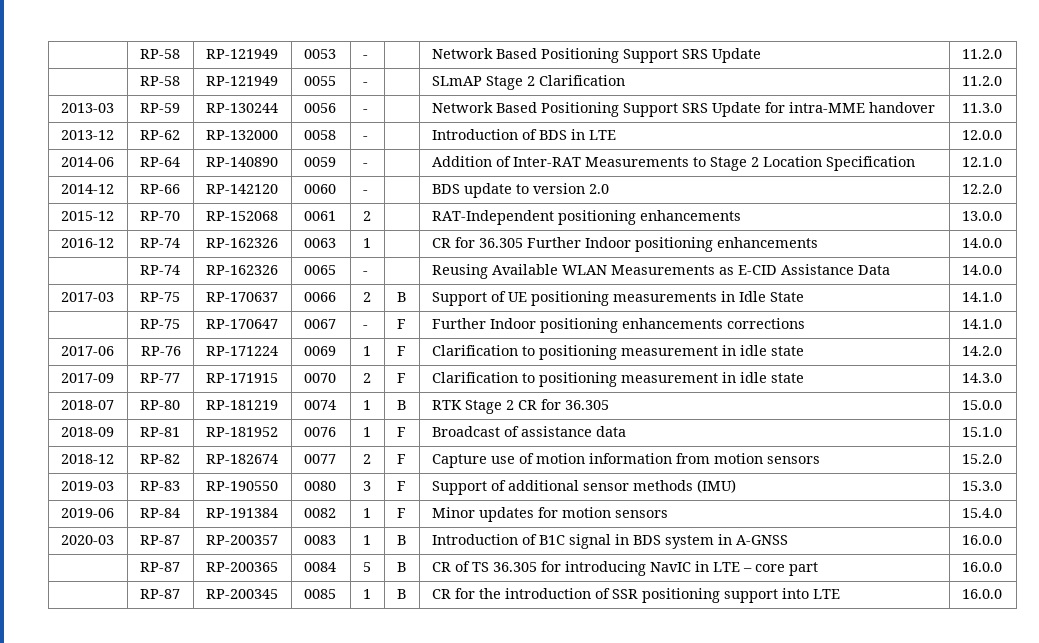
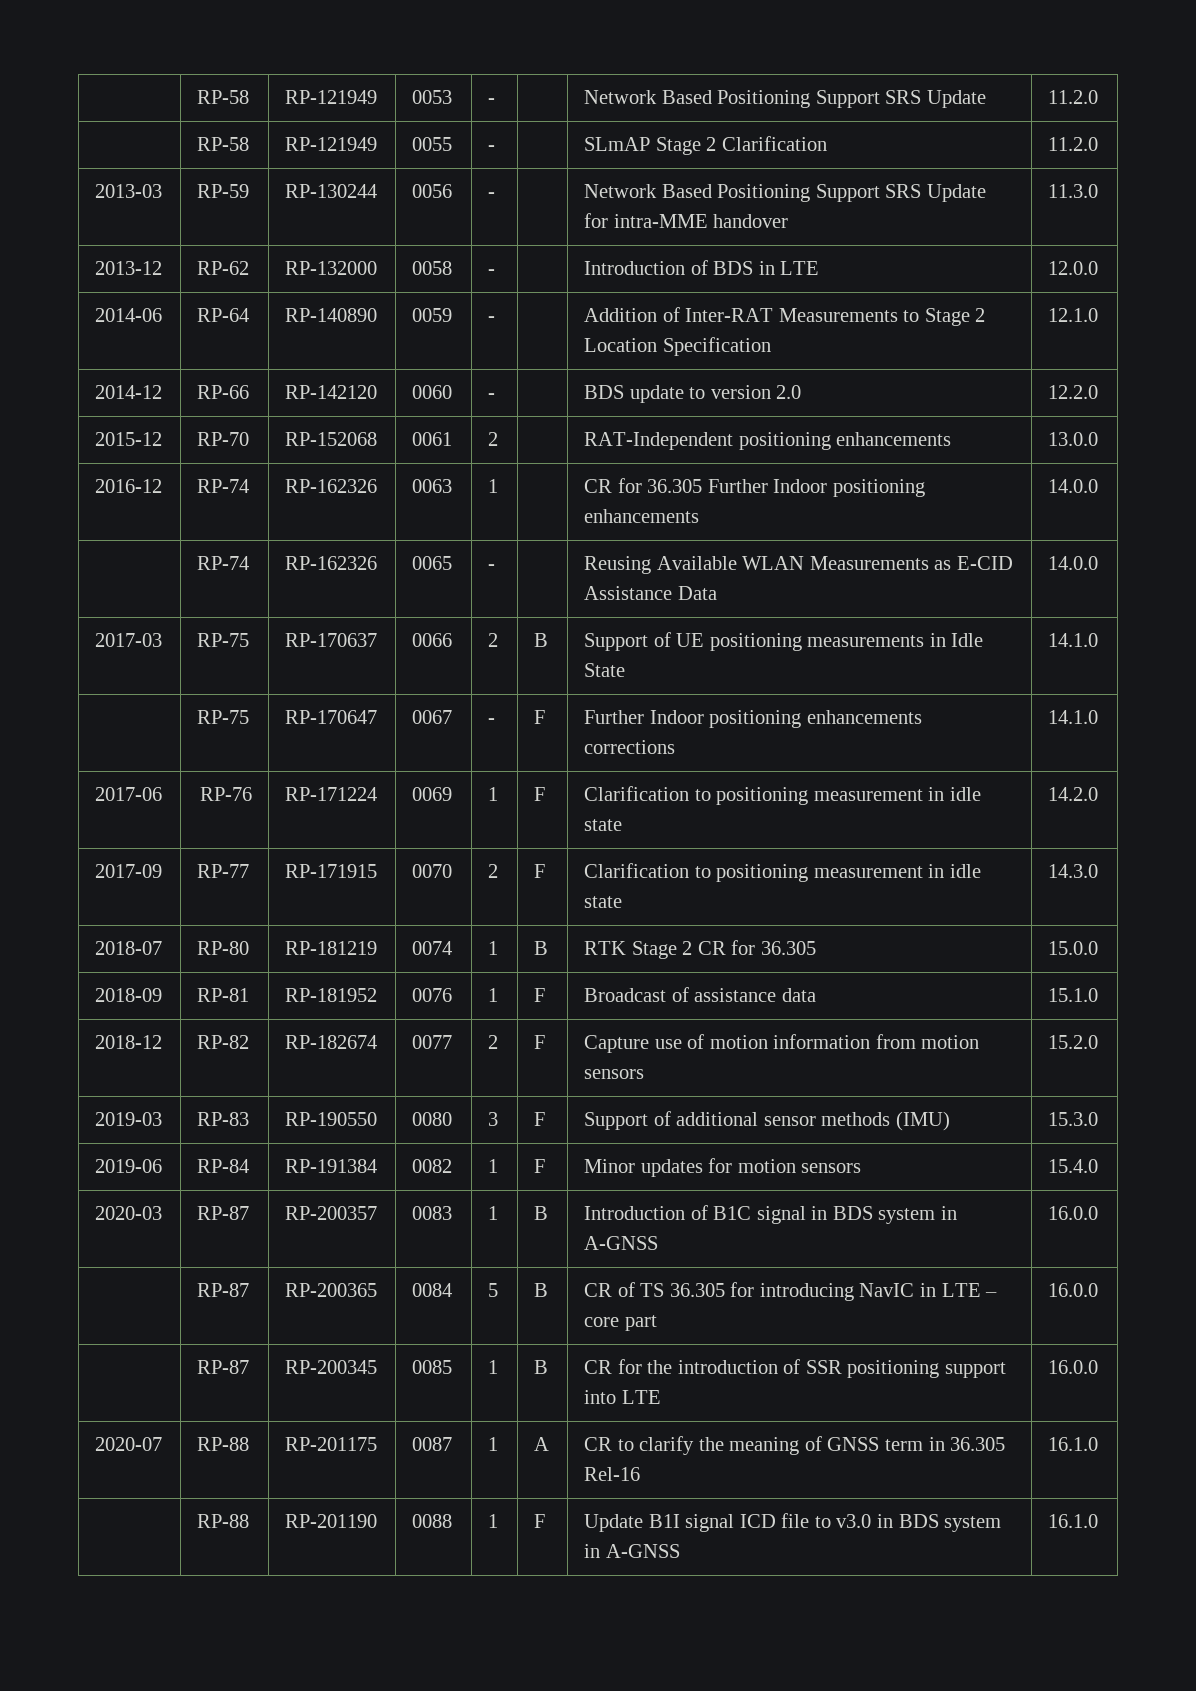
(1002, 594) none -> [95,1437,163,1451] [197,1437,250,1451] [285,1437,378,1451] [412,1437,453,1451] [488,1437,499,1451] [534,1437,550,1451] [584,1436,1006,1455] [584,1467,641,1481] [1048,1437,1099,1451] [197,1514,250,1528] [285,1514,378,1528] [412,1514,453,1528] [488,1514,499,1528] [534,1514,546,1528] [584,1513,1002,1532] [584,1544,680,1558] [1048,1514,1099,1528] // 2020-07 | RP-88 | RP-201175 | 0087 | 1 | A | CR to clarify the meaning of GNSS term in 36.305 Rel-16 | 16.1.0 // | RP-88 | RP-201190 | 0088 | 1 | F | Update B1I signal ICD file to v3.0 in BDS system in A-GNSS | 16.1.0

